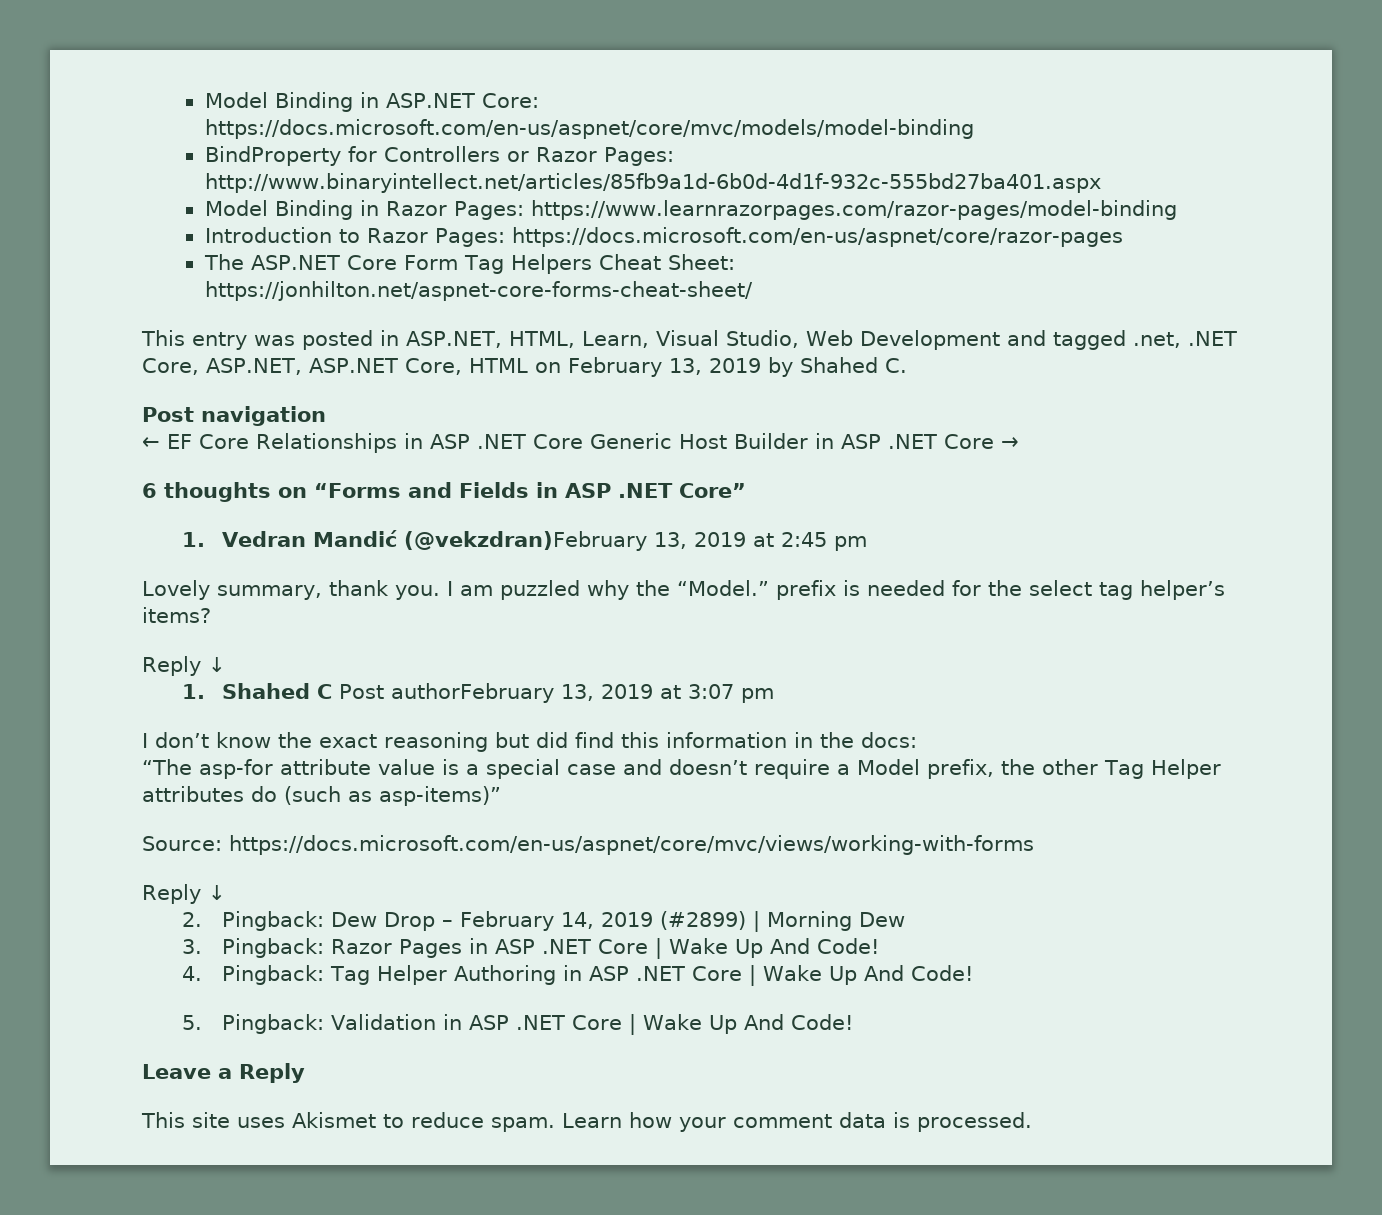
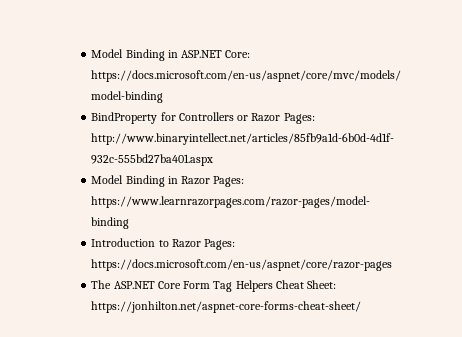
[141,330,1237,350] [142,357,907,377] [142,406,326,426] [142,433,1019,453] [142,482,746,502] [182,530,868,551] [142,580,1225,600] [142,607,211,623] [142,656,226,676] [182,683,775,703] [142,732,917,752] [142,759,1221,779] [142,786,501,806] [142,835,1034,855] [142,884,226,904] [182,911,906,932] [182,938,880,959] [182,965,974,986] [182,1014,854,1035] [142,1063,305,1083] [141,1112,1032,1132] // This entry was posted in ASP.NET, HTML, Learn, Visual Studio, Web Development and tagged .net, .NET Core, ASP.NET, ASP.NET Core, HTML on February 13, 2019 by Shahed C. // Post navigation // ← EF Core Relationships in ASP .NET Core Generic Host Builder in ASP .NET Core → // 6 thoughts on “Forms and Fields in ASP .NET Core” // 1. Vedran Mandić (@vekzdran)February 13, 2019 at 2:45 pm // Lovely summary, thank you. I am puzzled why the “Model.” prefix is needed for the select tag helper’s items? // Reply ↓ // 1. Shahed C Post authorFebruary 13, 2019 at 3:07 pm // I don’t know the exact reasoning but did find this information in the docs: // “The asp-for attribute value is a special case and doesn’t require a Model prefix, the other Tag Helper attributes do (such as asp-items)” // Source: https://docs.microsoft.com/en-us/aspnet/core/mvc/views/working-with-forms // Reply ↓ // 2. Pingback: Dew Drop – February 14, 2019 (#2899) | Morning Dew // 3. Pingback: Razor Pages in ASP .NET Core | Wake Up And Code! // 4. Pingback: Tag Helper Authoring in ASP .NET Core | Wake Up And Code! // 5. Pingback: Validation in ASP .NET Core | Wake Up And Code! // Leave a Reply // This site uses Akismet to reduce spam. Learn how your comment data is processed. -> (362, 307) none

